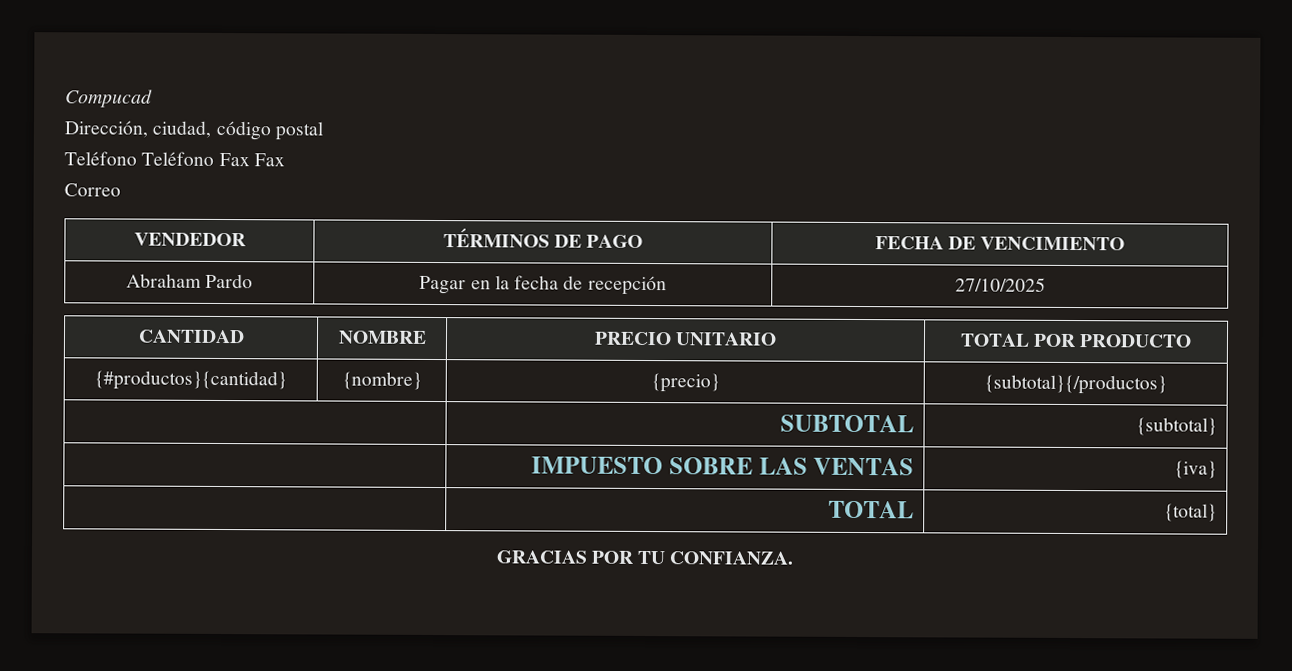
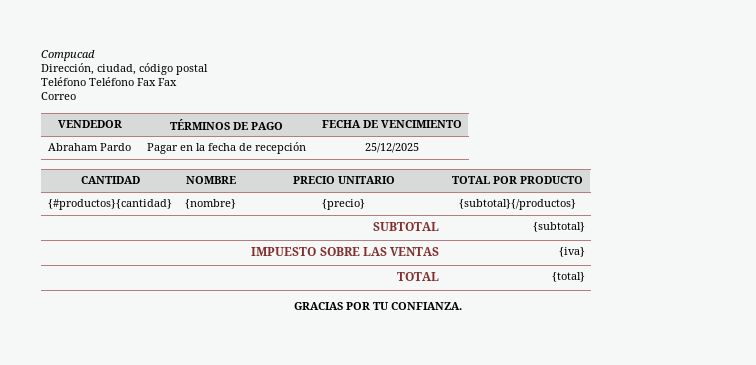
[954,277,1046,292] 27/10/2025 -> [364,143,419,153] 25/12/2025

